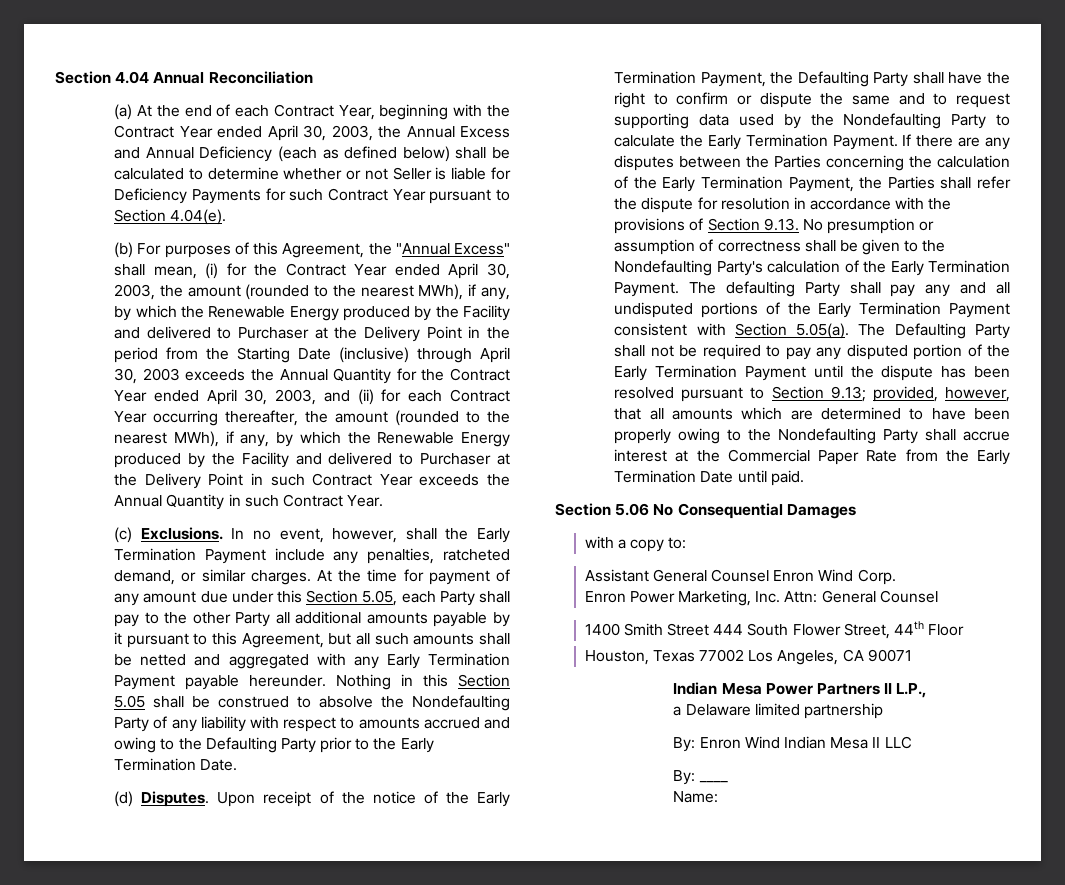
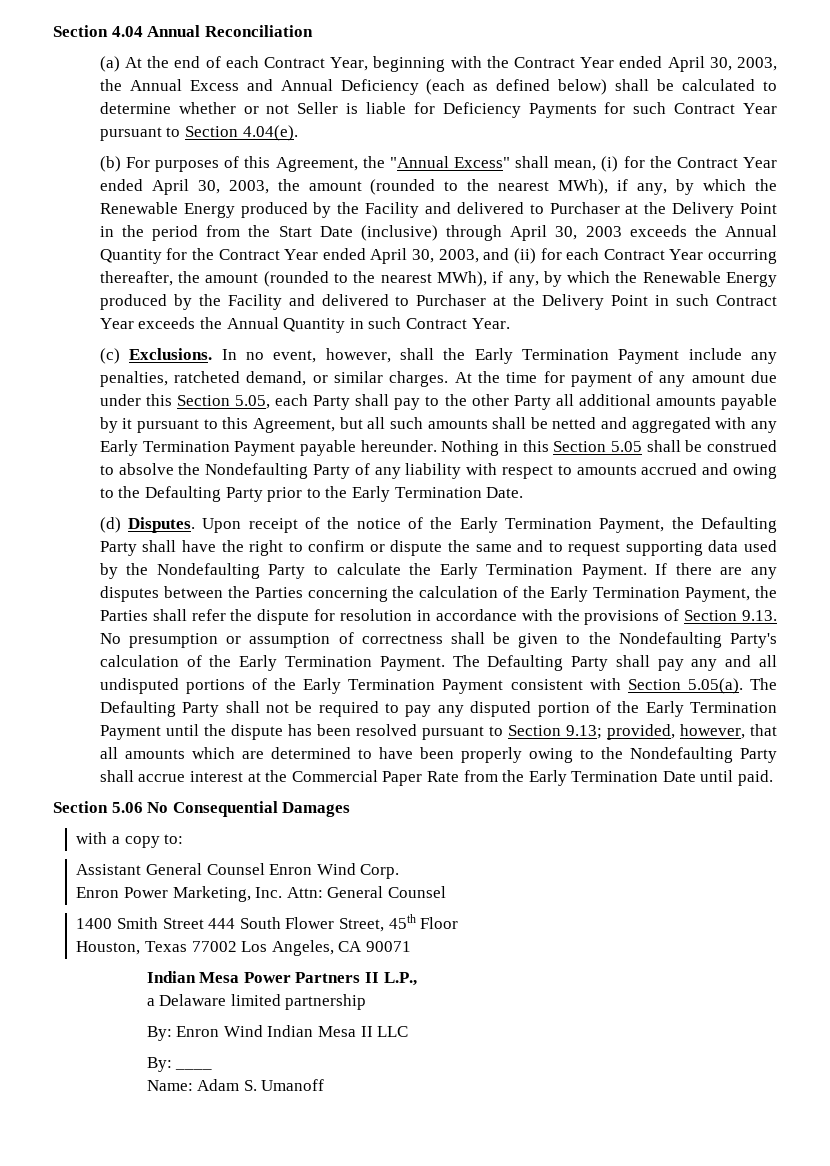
[237,347,291,363] Starting -> [278,226,312,237] Start
[725,281,795,297] defaulting -> [487,655,564,671] Defaulting
[893,621,924,635] 44th -> [388,914,416,929] 45th
(719, 797) none -> [197,1079,325,1091] Adam S. Umanoff

